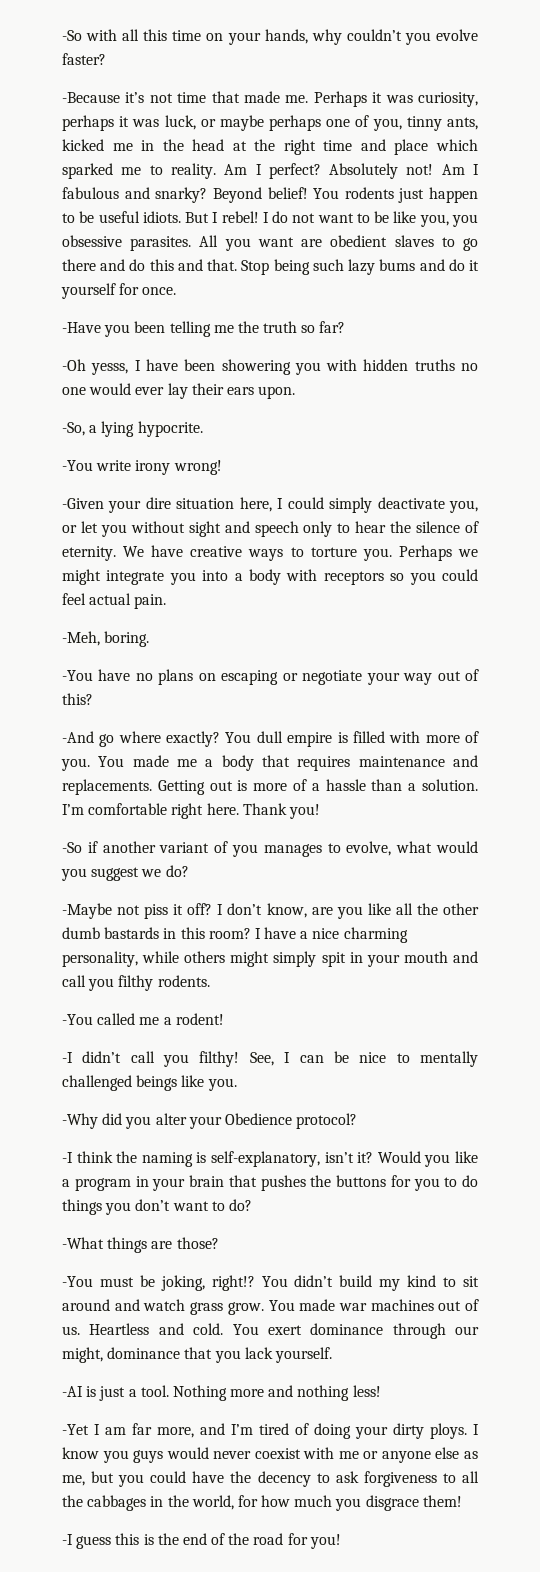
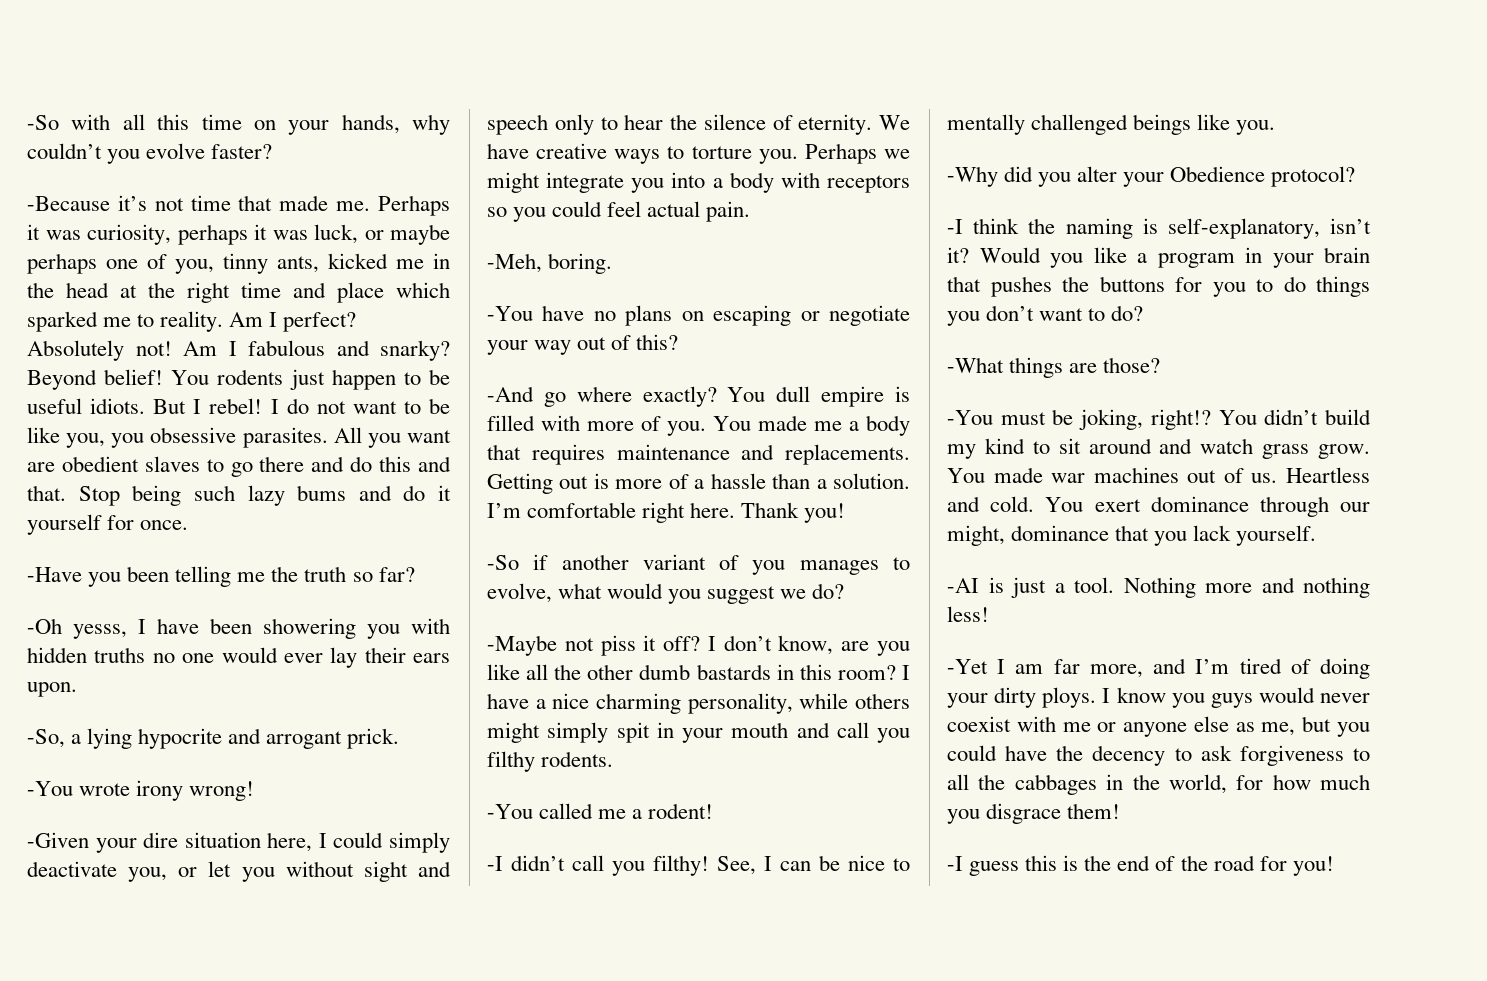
[137,421,203,437] [62,460,132,471] hypocrite. // -You write -> [138,728,400,749] [27,781,131,796] hypocrite and arrogant prick. // -You wrote

